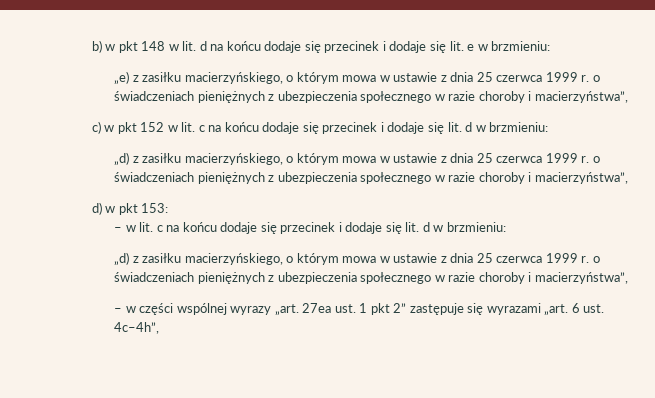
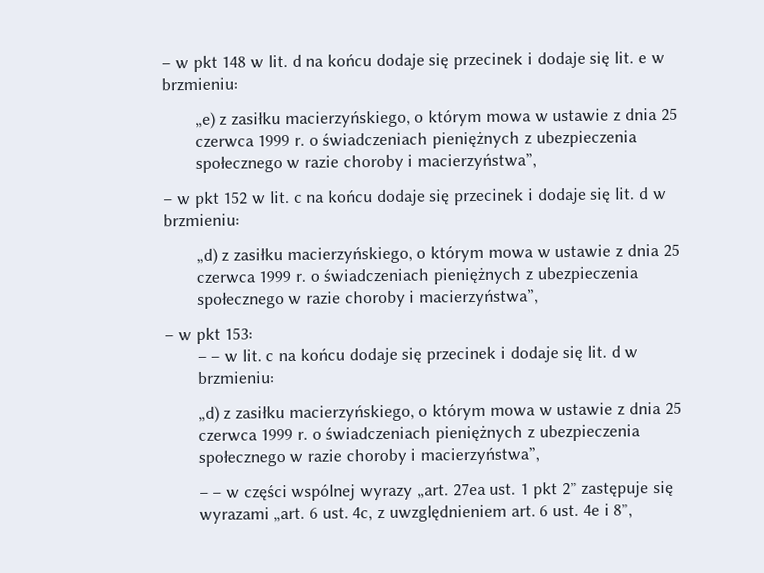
[91,40,102,53] b) -> [161,63,172,69] –
[534,91,628,103] [91,121,101,134] macierzyństwaˮ, // c) -> [417,152,538,171] [163,199,174,205] macierzyństwa”, // –
[534,172,628,184] [91,202,102,215] macierzyństwaˮ, // d) -> [419,288,540,307] [164,335,175,341] macierzyństwa”, // –
(123, 229) none -> [210,356,221,362] –
[534,272,628,284] [114,308,123,313] macierzyństwaˮ, // – -> [420,446,541,465] [198,492,223,498] macierzyństwa”, // – –
[114,322,160,334] 4c–4hˮ, -> [352,503,634,522] 4c, z uwzględnieniem art. 6 ust. 4e i 8ˮ,

